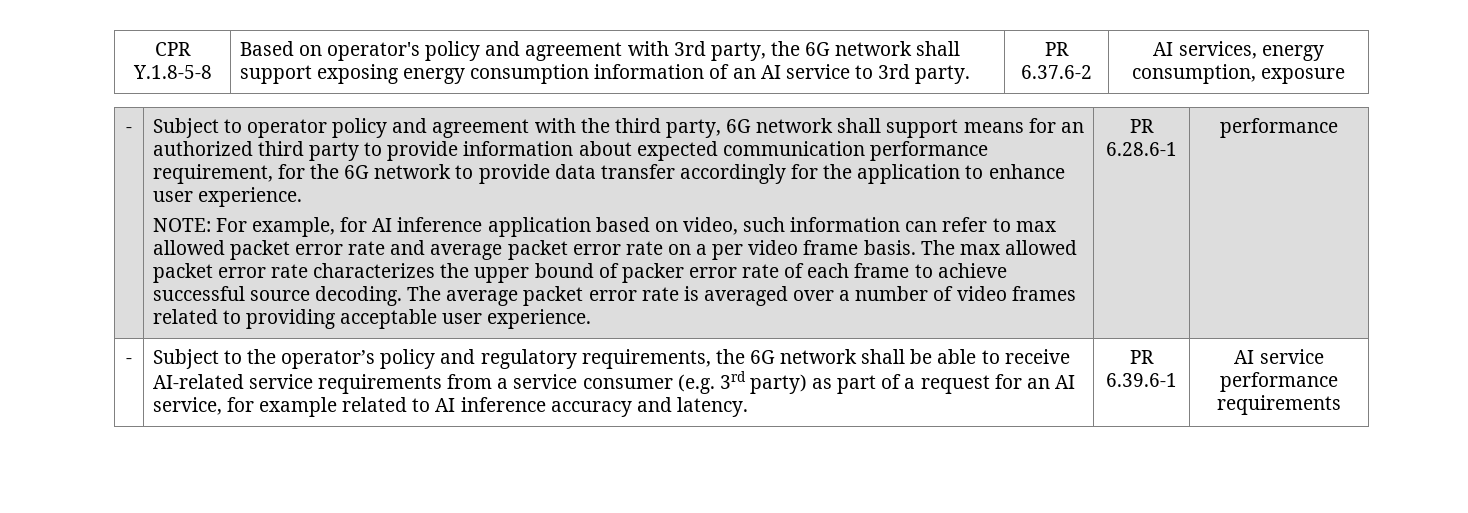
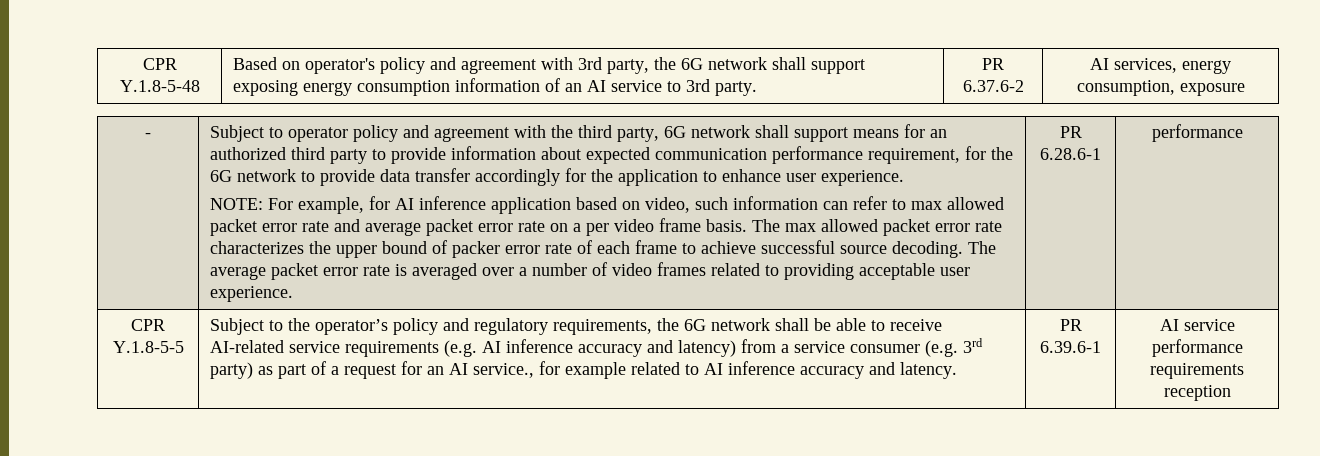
[155,42,191,56] [132,65,212,79] CPR Y.1.8-5-8 -> [142,58,177,70] [119,80,200,92] CPR Y.1.8-5-48
[126,358,132,364] - -> [131,319,165,331] [112,341,184,353] CPR Y.1.8-5-5
(442, 384) none -> [443,339,736,357] (e.g. AI inference accuracy and latency)
[152,397,222,415] service, -> [472,363,534,378] service.,
(1341, 405) none -> [1163,385,1231,401] reception

